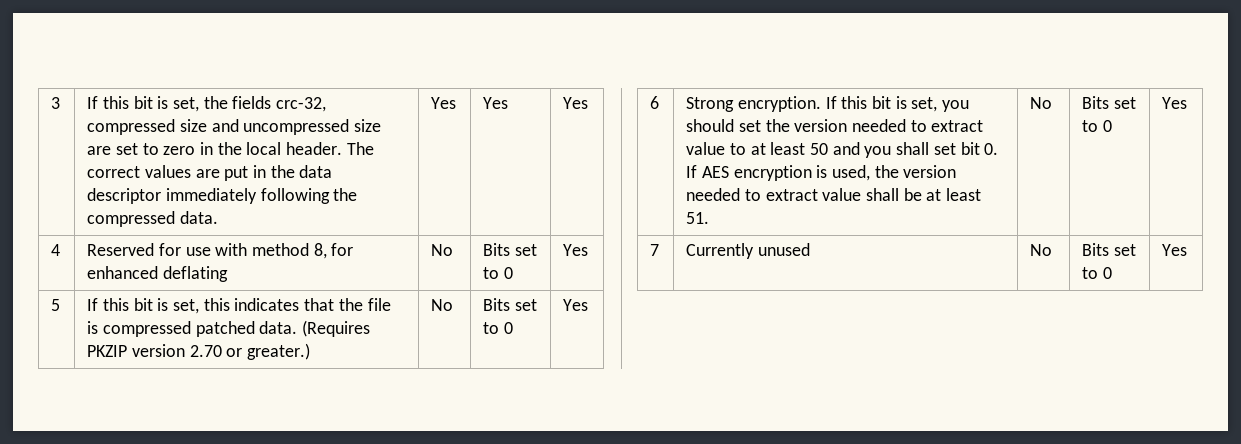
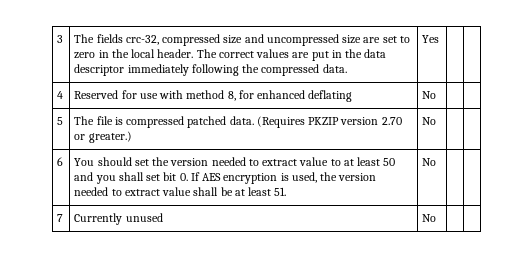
[87,96,228,112] If this bit is set, the -> [74,34,95,43] The
[483,97,509,109] [563,97,589,109] Yes | Yes -> (440, 39) |
[483,243,537,256] [483,267,513,279] [563,244,589,256] [51,299,61,311] [87,298,363,314] Bits set to 0 | Yes // 5 | If this bit is set, this indicates that the -> [57,117,64,125] [74,116,95,125] | // 5 | The
[483,298,537,311] [483,322,513,334] [563,299,589,311] [650,96,660,109] [686,96,970,112] Bits set to 0 | Yes // 6 | Strong encryption. If this bit is set, you -> [57,157,64,166] [74,158,95,166] | // 6 | You
[1082,96,1136,109] [1082,120,1112,132] [1162,97,1188,109] Bits set to 0 | Yes -> (437, 162) |
[1082,243,1136,256] [1082,267,1112,279] [1162,244,1188,256] Bits set to 0 | Yes -> (437, 218) |

